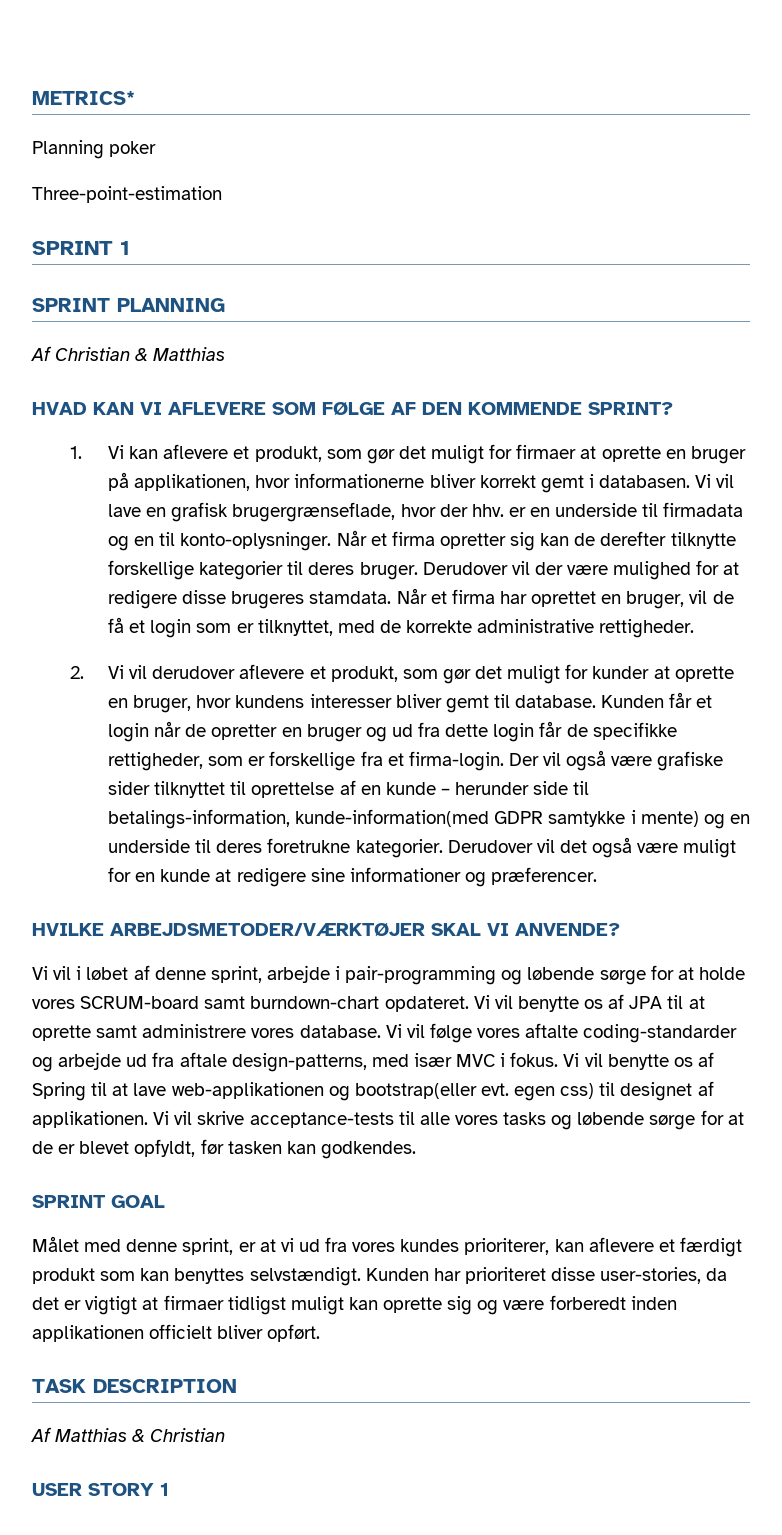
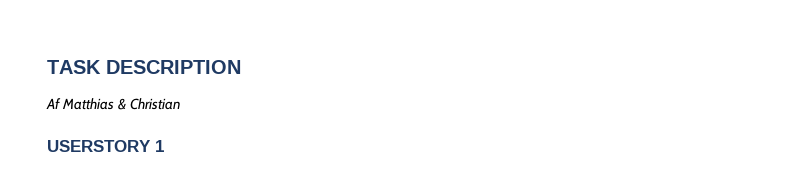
[32,91,135,105] [32,140,157,159] [32,186,222,203] [32,241,130,255] [32,298,225,312] [31,346,226,361] [32,402,673,416] [69,444,746,464] [107,472,735,493] [107,502,744,522] [107,530,736,551] [107,560,740,580] [107,588,734,609] [107,617,695,638] [69,664,734,684] [107,692,713,713] [107,721,677,742] [107,750,724,771] [107,780,590,798] [107,809,750,829] [107,837,737,858] [107,867,598,887] [32,923,620,937] [32,965,745,985] [32,994,705,1012] [32,1023,738,1043] [32,1052,714,1072] [32,1081,714,1101] [32,1110,744,1130] [32,1139,416,1159] [32,1195,165,1208] [32,1236,742,1257] [32,1267,728,1286] [32,1295,677,1315] [32,1324,321,1342] METRICS* // Planning poker // Three-point-estimation // SPRINT 1 // SPRINT PLANNING // Af Christian & Matthias // HVAD KAN VI AFLEVERE SOM FØLGE AF DEN KOMMENDE SPRINT? // 1. Vi kan aflevere et produkt, som gør det muligt for firmaer at oprette en bruger på applikationen, hvor informationerne bliver korrekt gemt i databasen. Vi vil lave en grafisk brugergrænseflade, hvor der hhv. er en underside til firmadata og en til konto-oplysninger. Når et firma opretter sig kan de derefter tilknytte forskellige kategorier til deres bruger. Derudover vil der være mulighed for at redigere disse brugeres stamdata. Når et firma har oprettet en bruger, vil de få et login som er tilknyttet, med de korrekte administrative rettigheder. // 2. Vi vil derudover aflevere et produkt, som gør det muligt for kunder at oprette en bruger, hvor kundens interesser bliver gemt til database. Kunden får et login når de opretter en bruger og ud fra dette login får de specifikke rettigheder, som er forskellige fra et firma-login. Der vil også være grafiske sider tilknyttet til oprettelse af en kunde – herunder side til betalings-information, kunde-information(med GDPR samtykke i mente) og en underside til deres foretrukne kategorier. Derudover vil det også være muligt for en kunde at redigere sine informationer og præferencer. // HVILKE ARBEJDSMETODER/VÆRKTØJER SKAL VI ANVENDE? // Vi vil i løbet af denne sprint, arbejde i pair-programming og løbende sørge for at holde vores SCRUM-board samt burndown-chart opdateret. Vi vil benytte os af JPA til at oprette samt administrere vores database. Vi vil følge vores aftalte coding-standarder og arbejde ud fra aftale design-patterns, med især MVC i fokus. Vi vil benytte os af Spring til at lave web-applikationen og bootstrap(eller evt. egen css) til designet af applikationen. Vi vil skrive acceptance-tests til alle vores tasks og løbende sørge for at de er blevet opfyldt, før tasken kan godkendes. // SPRINT GOAL // Målet med denne sprint, er at vi ud fra vores kundes prioriterer, kan aflevere et færdigt produkt som kan benyttes selvstændigt. Kunden har prioriteret disse user-stories, da det er vigtigt at firmaer tidligst muligt kan oprette sig og være forberedt inden applikationen officielt bliver opført. // -> (47, 67) none
[32,1483,154,1496] USER STORY -> [47,140,151,152] USERSTORY

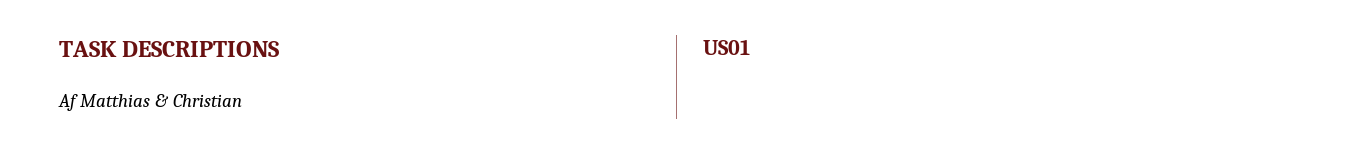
[106,60,241,74] DESCRIPTION -> [122,41,280,57] DESCRIPTIONS
[47,140,164,152] USERSTORY 1 -> [703,39,750,55] US01

